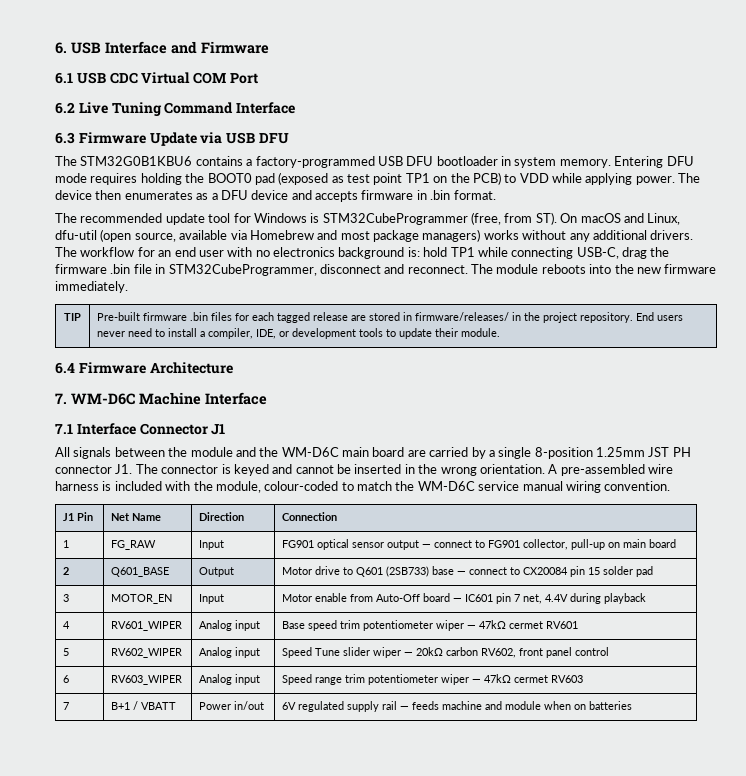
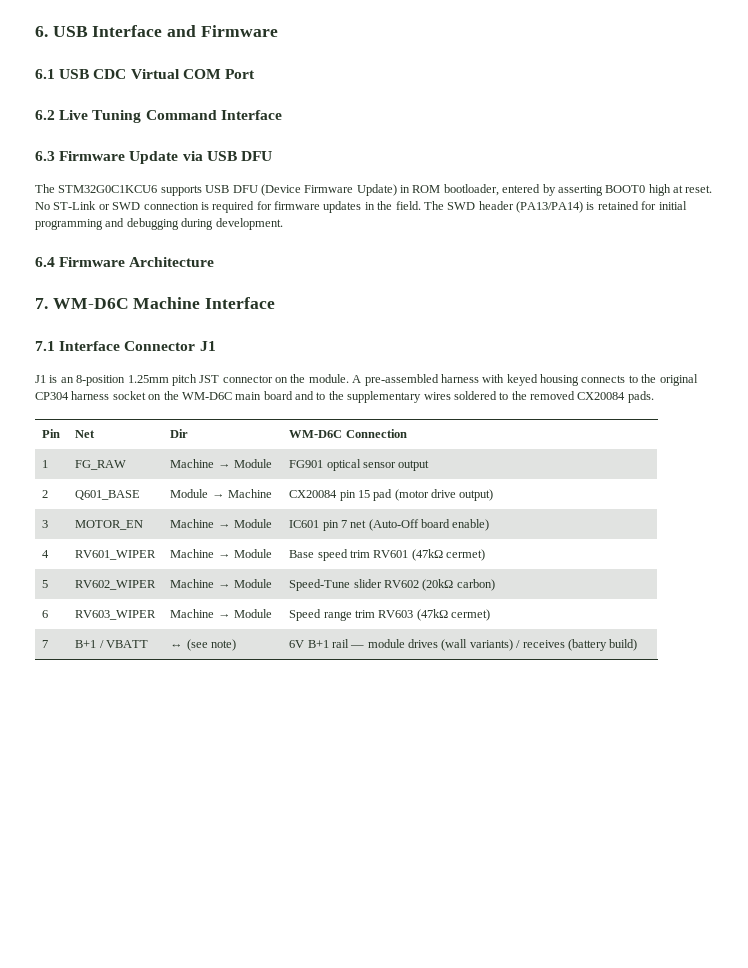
[80,156,694,168] [55,172,701,185] [55,190,496,202] [55,212,681,225] [55,229,694,242] [55,247,670,259] [55,264,717,276] [55,281,128,293] [64,313,81,321] [97,312,684,323] [97,328,501,339] STM32G0B1KBU6 contains a factory-programmed USB DFU bootloader in system memory. Entering DFU mode requires holding the BOOT0 pad (exposed as test point TP1 on the PCB) to VDD while applying power. The device then enumerates as a DFU device and accepts firmware in .bin format. // The recommended update tool for Windows is STM32CubeProgrammer (free, from ST). On macOS and Linux, dfu-util (open source, available via Homebrew and most package managers) works without any additional drivers. The workflow for an end user with no electronics background is: hold TP1 while connecting USB-C, drag the firmware .bin file in STM32CubeProgrammer, disconnect and reconnect. The module reboots into the new firmware immediately. // TIP | Pre-built firmware .bin files for each tagged release are stored in firmware/releases/ in the project repository. End users never need to install a compiler, IDE, or development tools to update their module. -> [58,184,713,196] [35,201,687,213] [35,218,283,230] STM32G0C1KCU6 supports USB DFU (Device Firmware Update) in ROM bootloader, entered by asserting BOOT0 high at reset. No ST-Link or SWD connection is required for firmware updates in the field. The SWD header (PA13/PA14) is retained for initial programming and debugging during development.
[55,447,691,459] [55,464,673,476] [55,481,671,493] [63,513,75,521] All signals between the module and the WM-D6C main board are carried by a single 8-position 1.25mm JST PH connector J1. The connector is keyed and cannot be inserted in the wrong orientation. A pre-assembled wire harness is included with the module, colour-coded to match the WM-D6C service manual wiring convention. // J1 -> [35,374,698,386] [35,391,654,403] J1 is an 8-position 1.25mm pitch JST connector on the module. A pre-assembled harness with keyed housing connects to the original CP304 harness socket on the WM-D6C main board and to the supplementary wires soldered to the removed CX20084 pads. //
[132,513,162,521] [199,512,245,521] Name | Direction | -> [170,429,189,438] [289,430,343,438] | Dir | WM-D6C
[199,540,225,550] Input -> [170,459,272,468] Machine → Module
[422,539,677,550] [63,567,70,575] [111,567,170,577] [199,567,235,577] [282,566,521,577] — connect to FG901 collector, pull-up on main board // 2 | Q601_BASE | Output | Motor drive to Q601 (2SB733) base — connect to -> [42,490,49,498] [75,490,141,500] [170,489,272,498] // 2 | Q601_BASE | Module → Machine |
[603,566,654,577] solder pad -> [373,489,494,501] pad (motor drive output)
[199,594,225,604] [282,593,647,604] Input | Motor enable from Auto-Off board — IC601 pin 7 net, 4.4V during playback -> [170,519,272,528] [289,519,490,531] Machine → Module | IC601 pin 7 net (Auto-Off board enable)
[199,620,261,631] Analog input -> [170,549,272,558] Machine → Module
[363,620,544,631] potentiometer wiper — 47kΩ cermet -> (370, 554) none
(579, 625) none -> [411,549,486,561] (47kΩ cermet)
[199,647,261,658] [282,647,610,658] Analog input | Speed Tune slider wiper — 20kΩ carbon RV602, front panel control -> [170,579,272,588] [289,579,495,591] Machine → Module | Speed-Tune slider RV602 (20kΩ carbon)
[199,674,261,685] Analog input -> [170,609,272,618] Machine → Module
[368,674,549,685] potentiometer wiper — 47kΩ cermet -> (375, 614) none
(584, 679) none -> [416,609,491,621] (47kΩ cermet)
[199,701,265,710] [282,701,633,712] Power in/out | 6V regulated supply rail — feeds machine and module when on batteries -> [170,639,236,651] [289,639,638,651] ↔ (see note) | 6V B+1 rail — module drives (wall variants) / receives (battery build)

